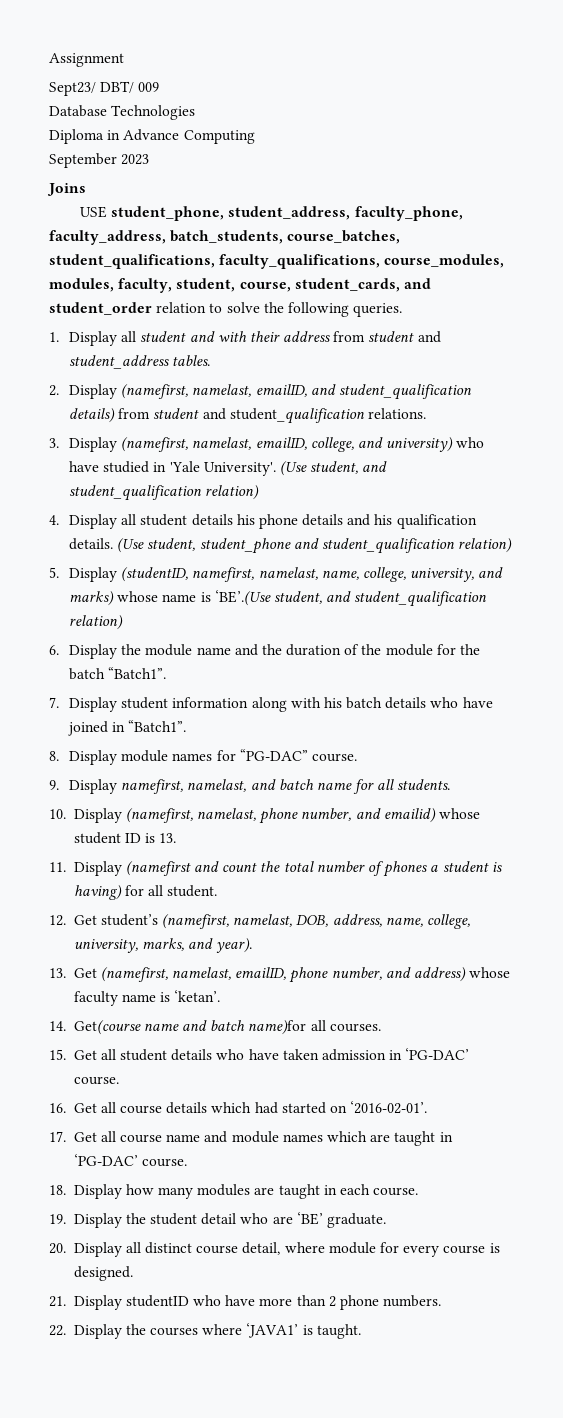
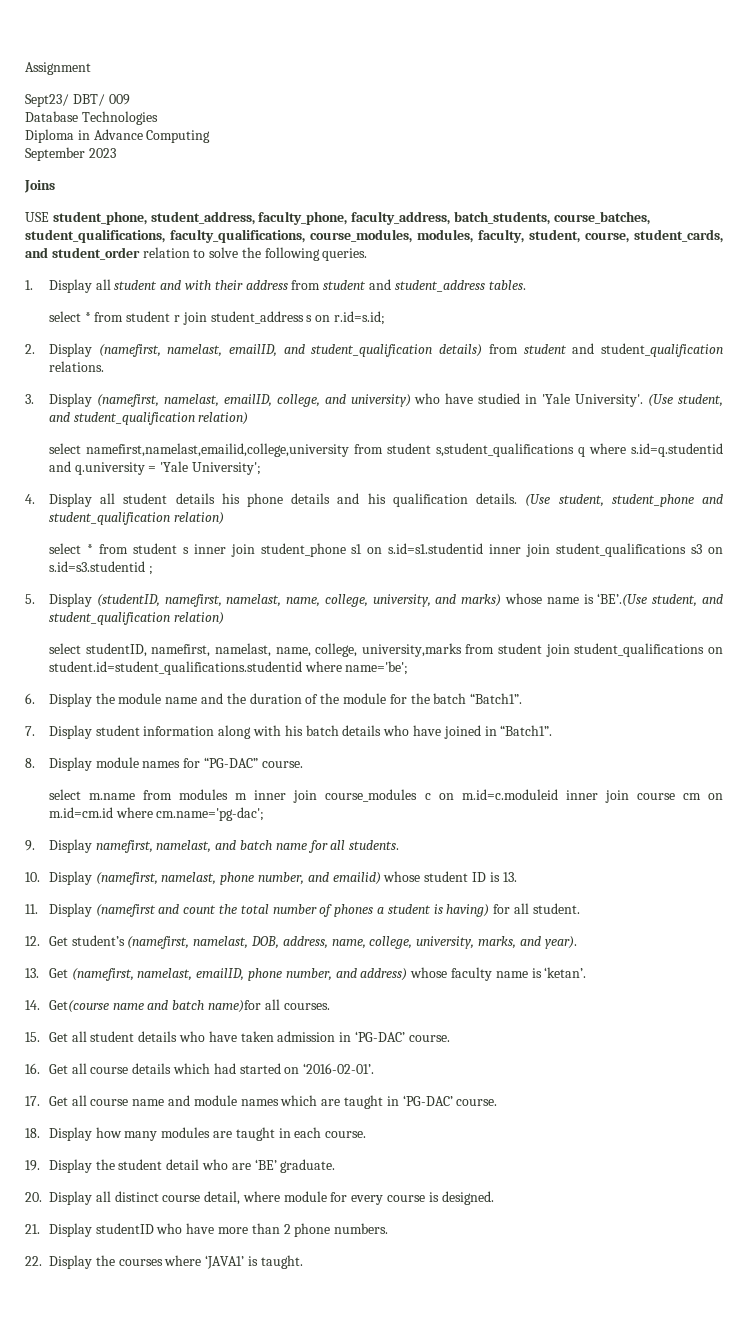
(211, 360) none -> [48,311,385,325] // select * from student r join student_address s on r.id=s.id;
(260, 492) none -> [48,443,723,457] [48,461,262,475] // select namefirst,namelast,emailid,college,university from student s,student_qualifications q where s.id=q.studentid and q.university = 'Yale University';
(513, 545) none -> [48,543,723,557] [48,561,153,575] // select * from student s inner join student_phone s1 on s.id=s1.studentid inner join student_qualifications s3 on s.id=s3.studentid ;
(123, 622) none -> [48,643,723,657] [48,661,409,675] // select studentID, namefirst, namelast, name, college, university,marks from student join student_qualifications on student.id=student_qualifications.studentid where name='be';
(357, 757) none -> [48,789,723,803] [48,807,265,821] // select m.name from modules m inner join course_modules c on m.id=c.moduleid inner join course cm on m.id=cm.id where cm.name='pg-dac';

